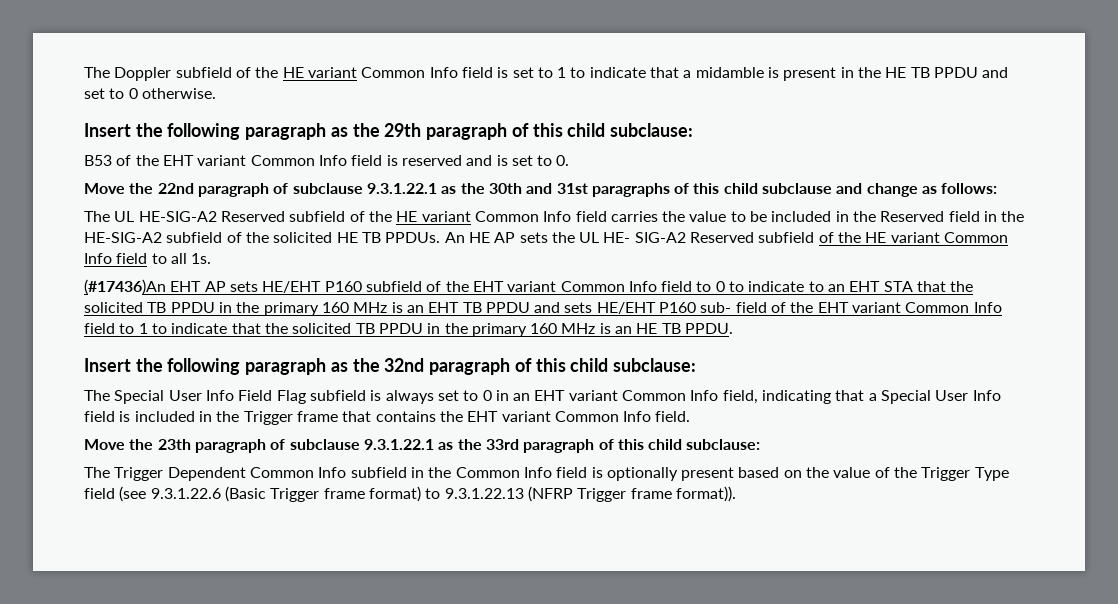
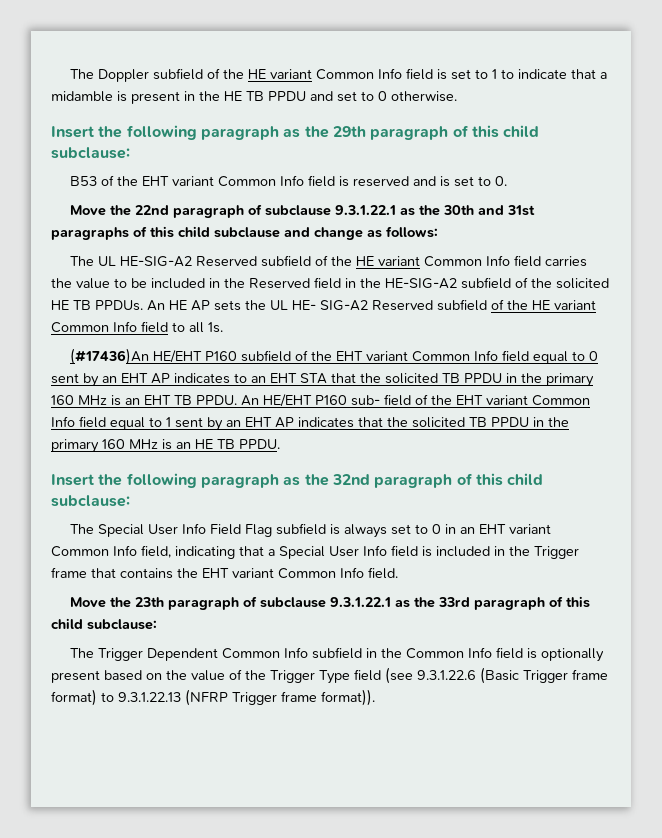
[170,281,258,292] EHT AP sets -> (149, 356) none
[696,281,805,292] to 0 to indicate -> [532,351,598,364] [51,373,230,387] equal to 0 sent by an EHT AP indicates
[485,302,593,313] PPDU and sets -> [196,395,259,406] PPDU. An
[119,323,228,334] to 1 to indicate -> [110,417,354,431] equal to 1 sent by an EHT AP indicates

